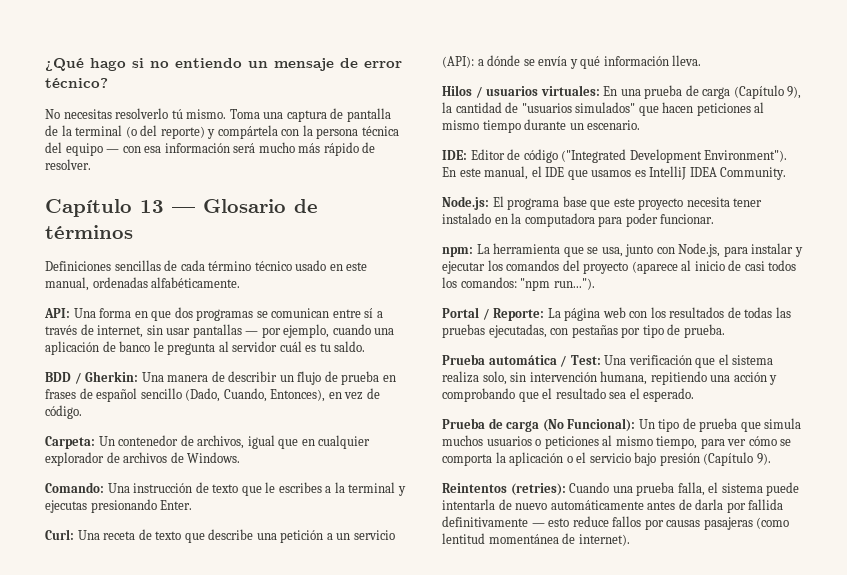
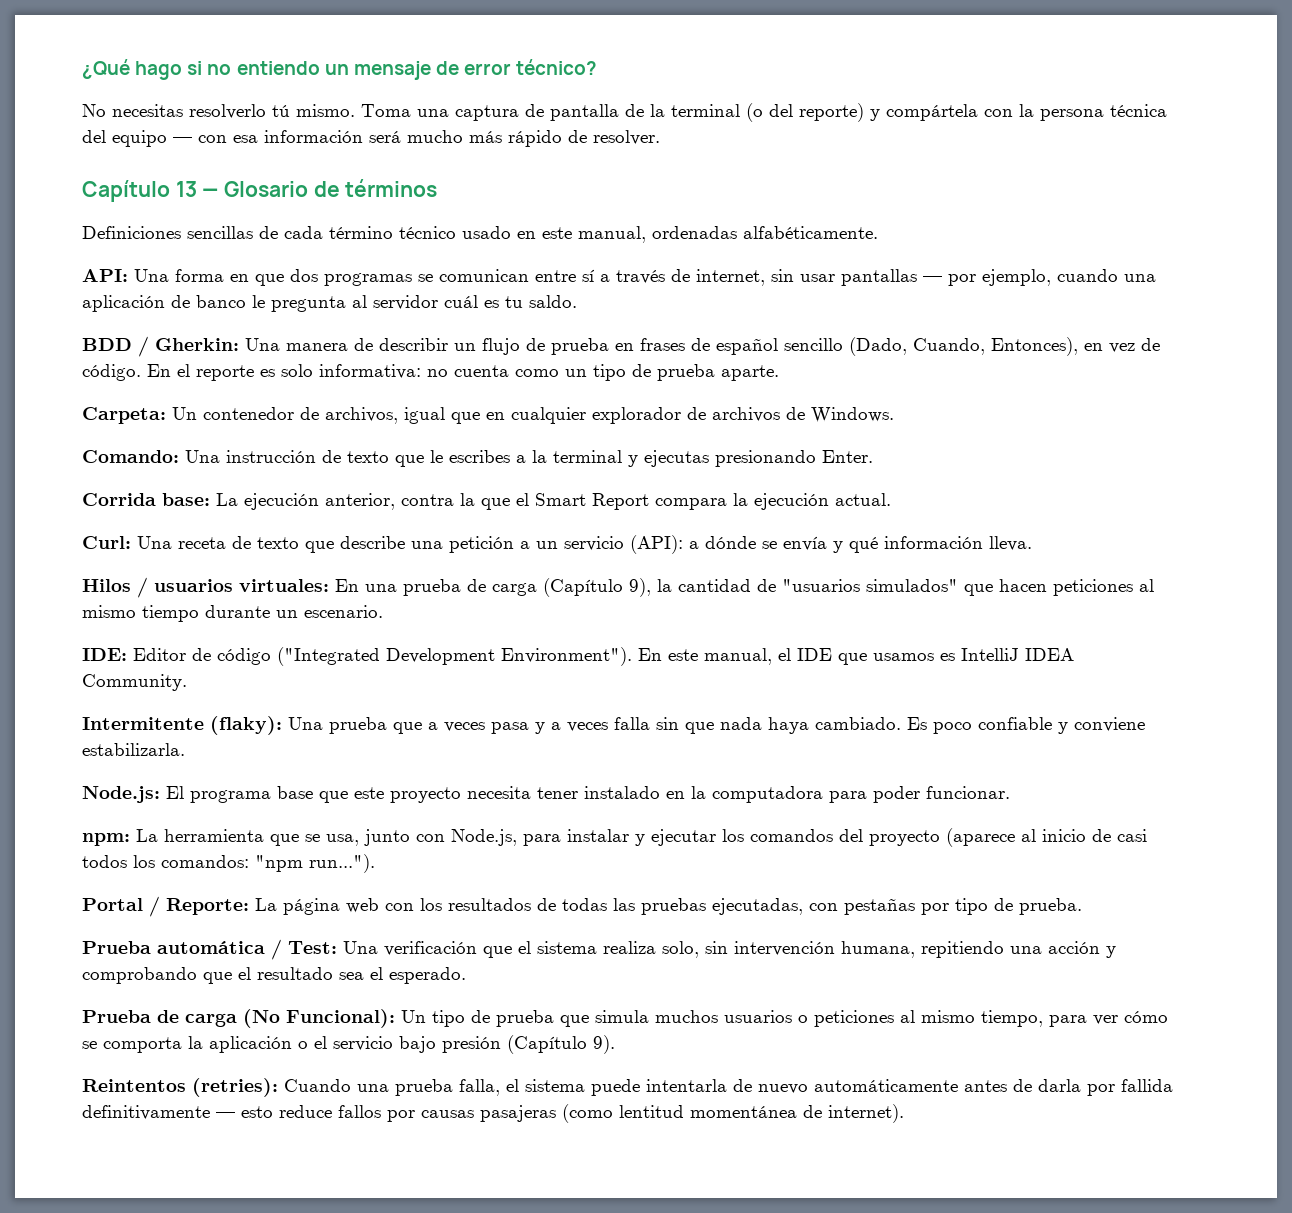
(82, 412) none -> [147,364,779,381] En el reporte es solo informativa: no cuenta como un tipo de prueba aparte.
(193, 505) none -> [82,493,891,510] // Corrida base: La ejecución anterior, contra la que el Smart Report compara la ejecución actual.
(787, 173) none -> [82,716,1145,735] [82,743,185,756] // Intermitente (flaky): Una prueba que a veces pasa y a veces falla sin que nada haya cambiado. Es poco confiable y conviene estabilizarla.

